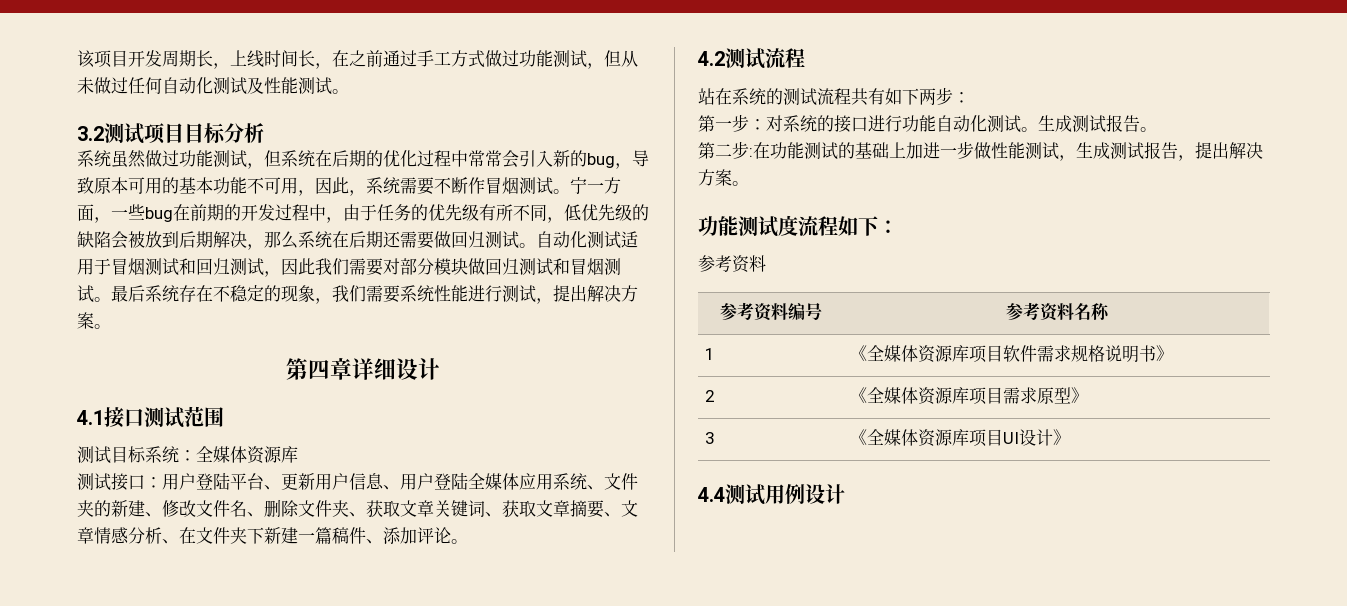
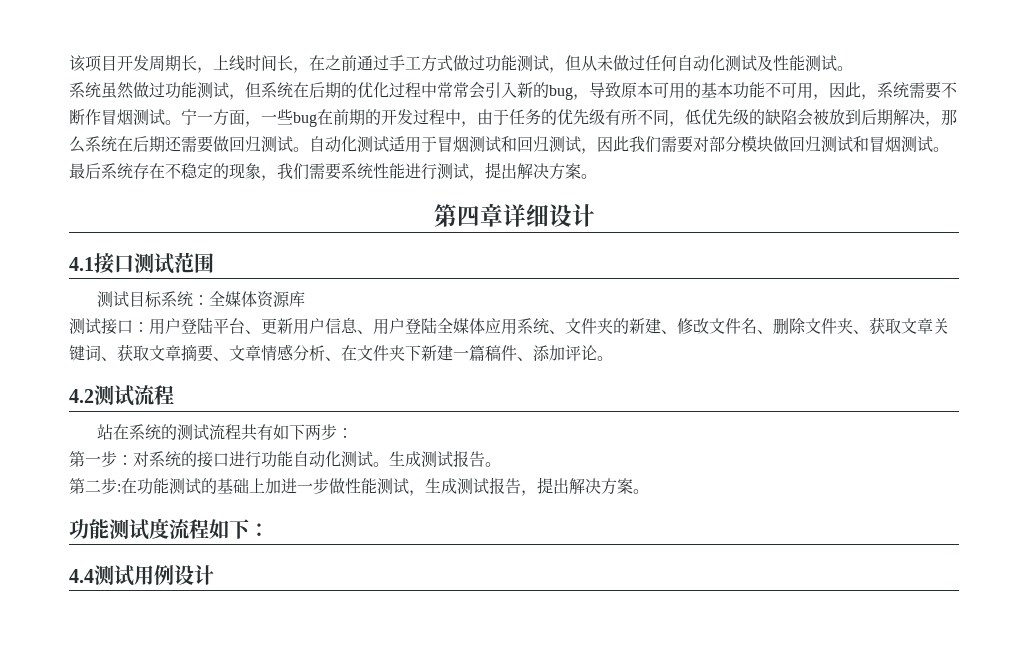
[77,123,264,144] // 3.2测试项目目标分析 -> (853, 68) none
[698,255,766,273] [720,302,822,321] [1005,302,1110,321] [705,348,716,360] [850,345,1174,363] [705,390,716,402] [850,387,1089,405] [705,432,716,444] [850,429,1071,447] // 参考资料 // 参考资料编号 | 参考资料名称 // 1 | 《全媒体资源库项目软件需求规格说明书》 // 2 | 《全媒体资源库项目需求原型》 // 3 | 《全媒体资源库项目UI设计》 -> (269, 530) none

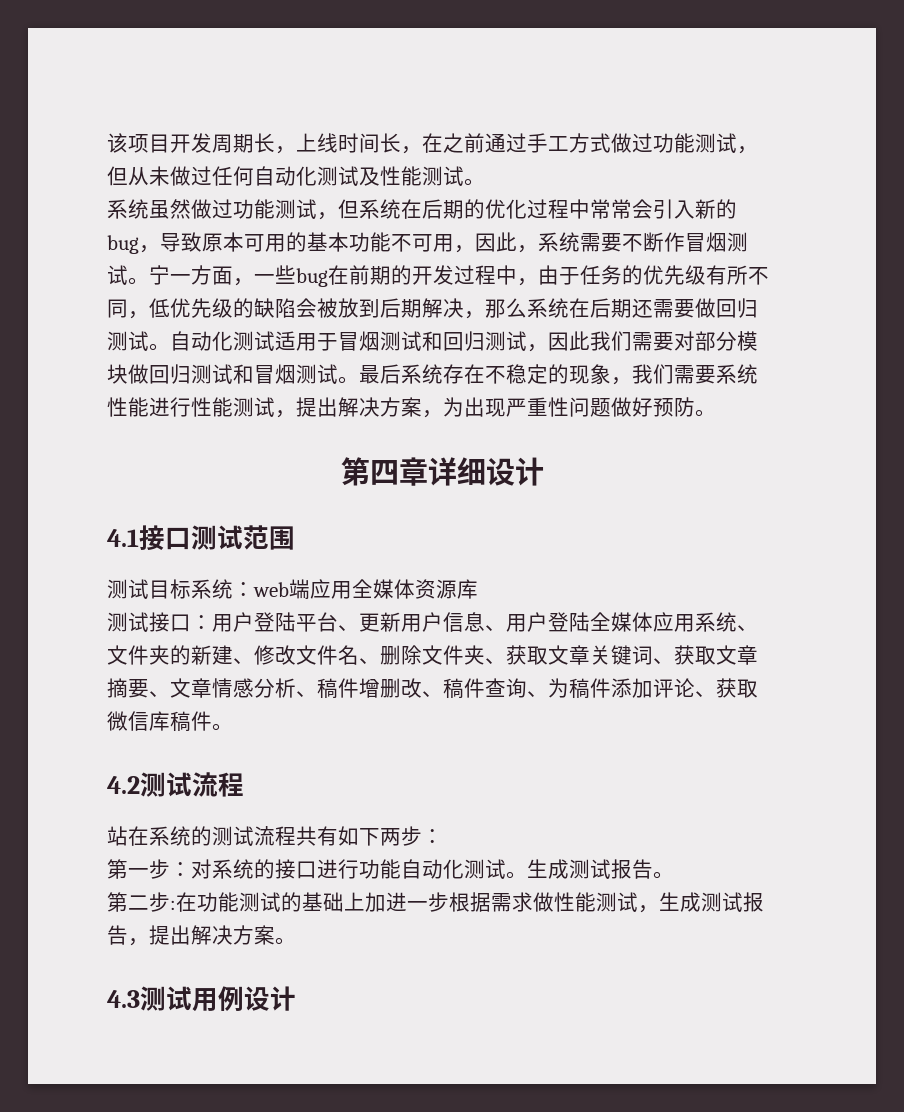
(437, 171) none -> [191,397,233,417] 性能
(581, 171) none -> [422,397,695,418] ，为出现严重性问题做好预防
(209, 300) none -> [253,579,352,599] web端应用
[341,345,597,361] 在文件夹下新建一篇稿件、添加评论 -> [317,678,758,699] [107,711,212,732] 稿件增删改、稿件查询、为稿件添加评论、获取微信库稿件
(329, 486) none -> [449,892,533,912] 根据需求
[69,518,269,540] [69,569,94,583] 功能测试度流程如下： // 4.4 -> [107,990,140,1008] 4.3

